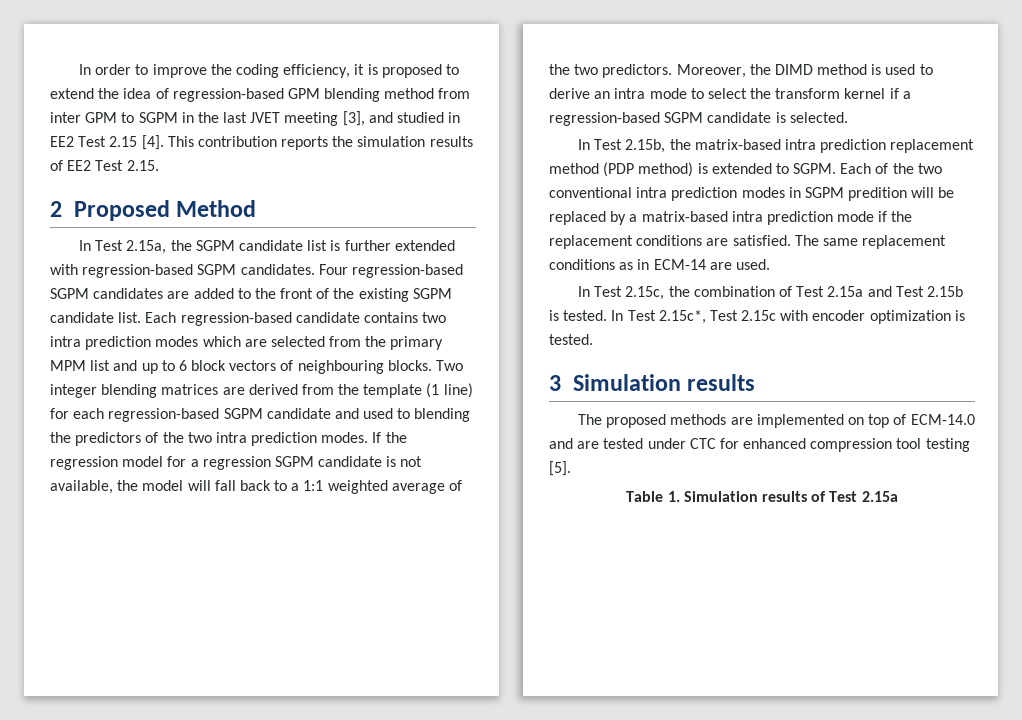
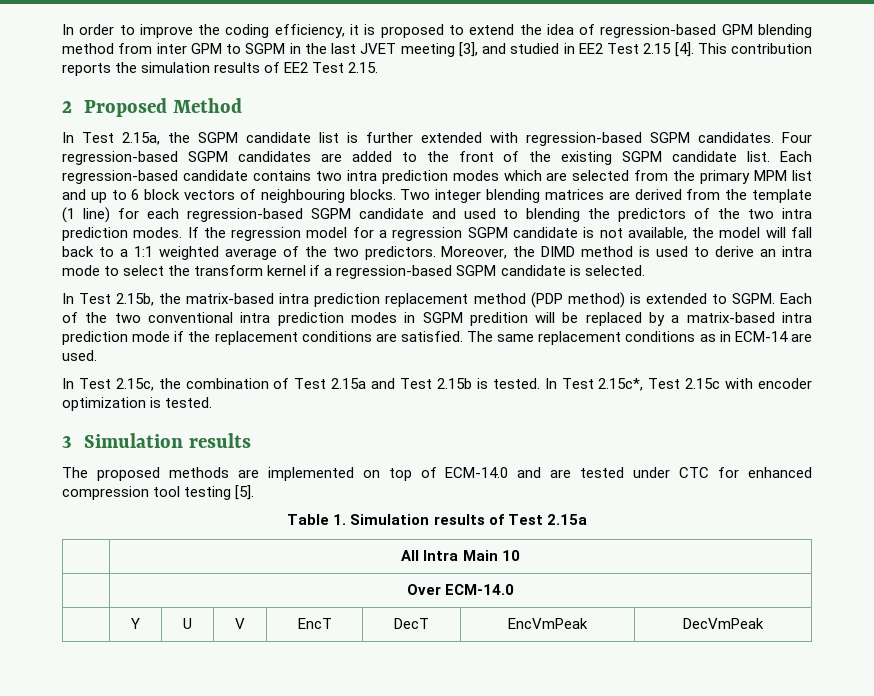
(898, 496) none -> [401,550,520,561] [406,584,515,595] [131,618,140,629] [183,618,192,629] [235,618,245,629] [297,618,332,629] [394,618,429,629] [508,618,588,629] [683,618,764,629] // | All Intra Main 10 // | Over ECM-14.0 // | Y | U | V | EncT | DecT | EncVmPeak | DecVmPeak

